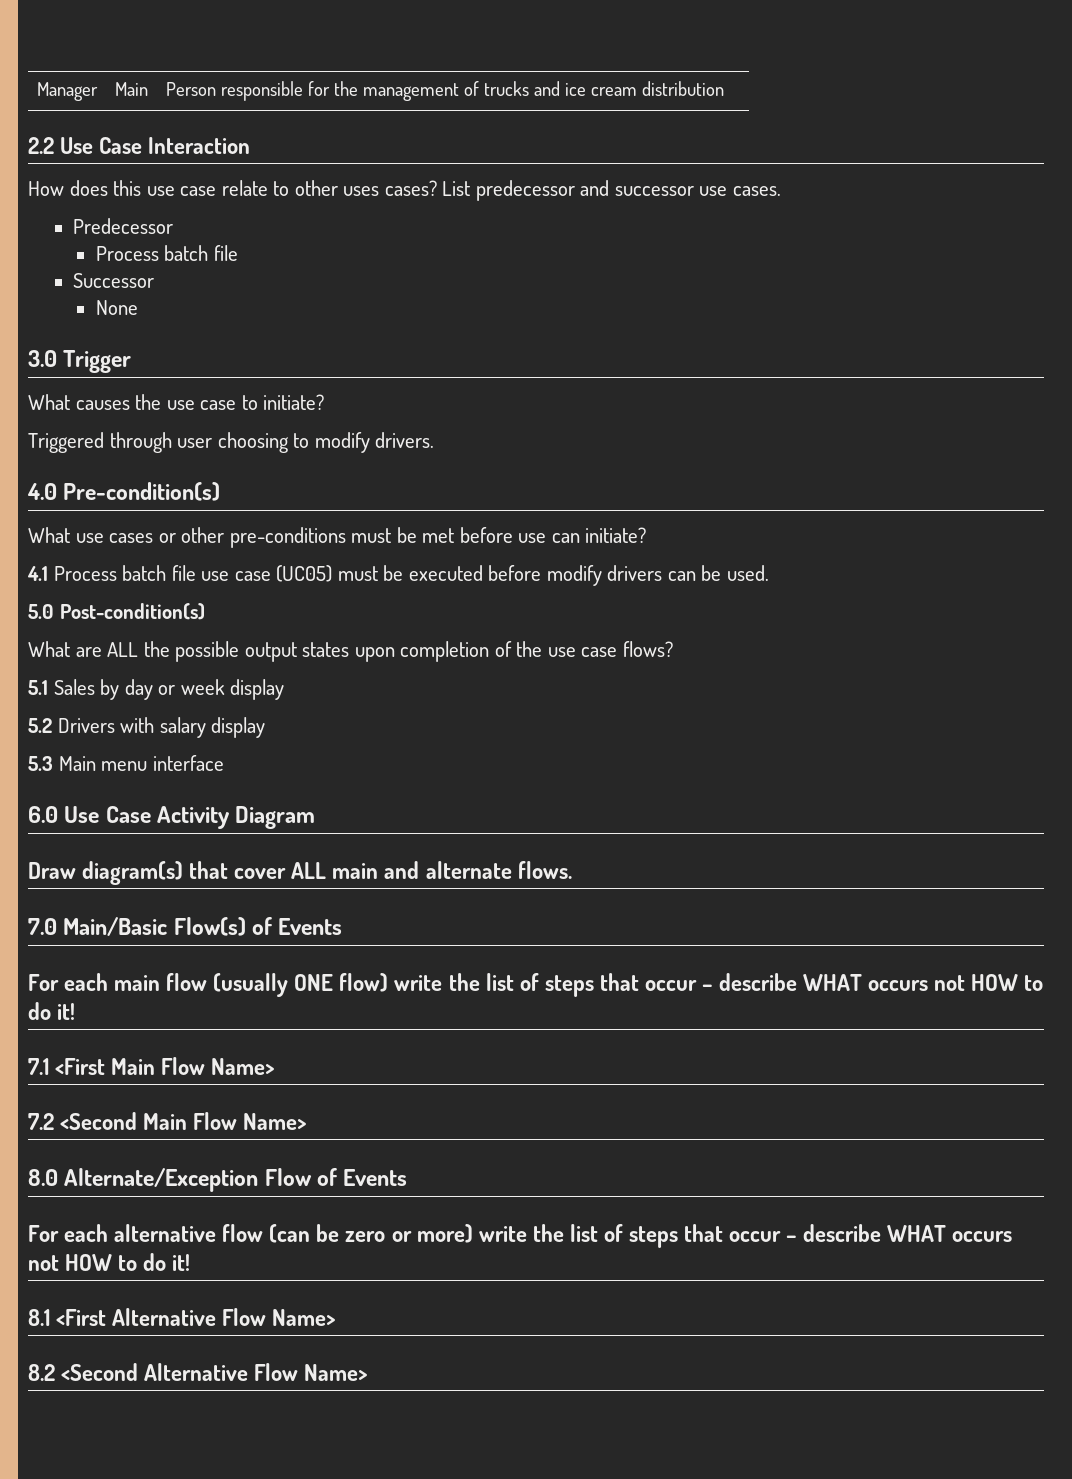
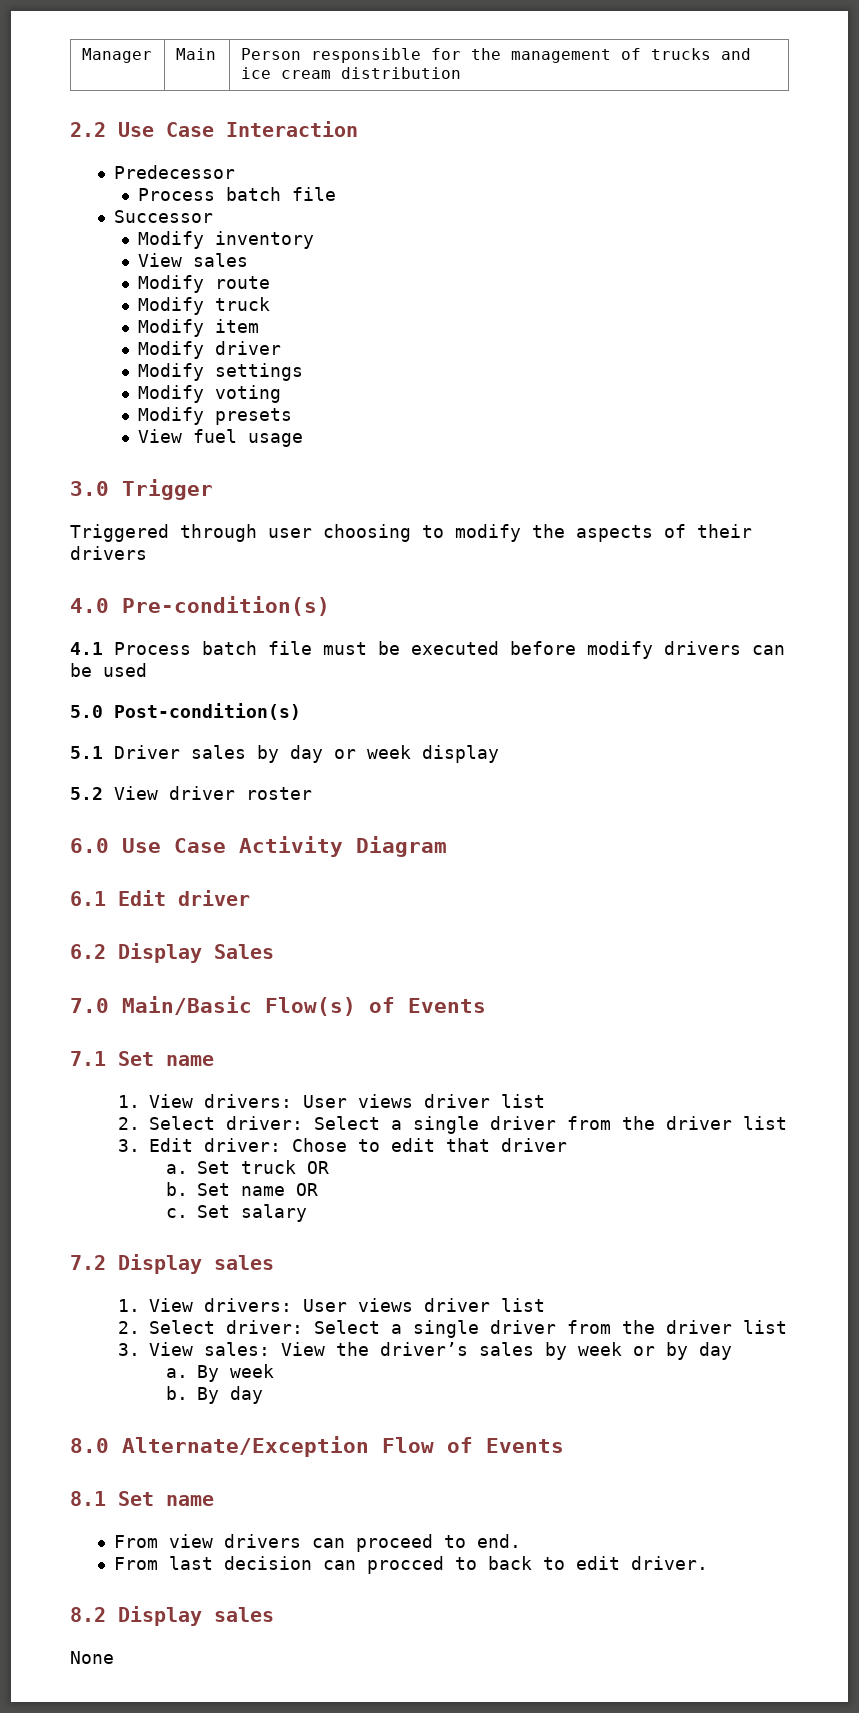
[28,180,782,201] // How does this use case relate to other uses cases? List predecessor and successor use cases. -> (358, 129) none
[95,300,138,315] [28,350,132,373] [28,394,325,410] None // 3.0 Trigger // What causes the use case to initiate? -> [137,231,314,249] [137,253,248,267] [137,275,270,293] [137,297,270,315] [137,319,259,337] [137,341,281,359] [137,363,303,381] [137,385,281,403] [137,407,292,425] [137,429,303,447] [70,479,213,500] Modify inventory // View sales // Modify route // Modify truck // Modify item // Modify driver // Modify settings // Modify voting // Modify presets // View fuel usage // 3.0 Trigger
[375,432,435,448] [27,482,221,501] [28,527,647,548] drivers. // 4.0 Pre-condition(s) // What use cases or other pre-conditions must be met before use can initiate? -> [532,524,752,542] [70,546,147,560] [70,596,330,616] the aspects of their drivers // 4.0 Pre-condition(s)
[201,565,333,582] use case (UC05) -> (312, 648) none
[727,565,770,581] used. -> [103,663,147,677] used
[28,641,673,662] // What are ALL the possible output states upon completion of the use case flows? -> (301, 711) none
[53,679,95,695] Sales -> [114,745,246,759] Driver sales
[57,717,266,738] [28,755,224,771] Drivers with salary display // 5.3 Main menu interface -> [114,786,312,800] View driver roster
[28,861,572,885] Draw diagram(s) that cover ALL main and alternate flows. -> [70,890,250,906] [70,943,274,963] 6.1 Edit driver // 6.2 Display Sales
[28,973,1044,997] [28,1002,76,1020] [28,1057,275,1075] [28,1112,307,1130] For each main flow (usually ONE flow) write the list of steps that occur – describe WHAT occurs not HOW to do it! // 7.1 <First Main Flow Name> // 7.2 <Second Main Flow Name> -> [70,1051,214,1066] [117,1094,545,1108] [117,1116,787,1134] [117,1138,567,1152] [165,1160,329,1174] [165,1182,318,1196] [165,1204,307,1222] [70,1254,274,1274] [117,1298,545,1312] [117,1320,787,1338] [117,1342,732,1360] [165,1364,274,1382] [165,1386,263,1404] 7.1 Set name // 1. View drivers: User views driver list // 2. Select driver: Select a single driver from the driver list // 3. Edit driver: Chose to edit that driver // a. Set truck OR // b. Set name OR // c. Set salary // 7.2 Display sales // 1. View drivers: User views driver list // 2. Select driver: Select a single driver from the driver list // 3. View sales: View the driver’s sales by week or by day // a. By week // b. By day
[28,1224,1013,1248] [28,1253,191,1271] [28,1308,336,1326] [28,1363,368,1381] For each alternative flow (can be zero or more) write the list of steps that occur – describe WHAT occurs not HOW to do it! // 8.1 <First Alternative Flow Name> // 8.2 <Second Alternative Flow Name> -> [70,1491,214,1506] [113,1534,521,1552] [113,1556,708,1574] [70,1606,274,1626] [70,1651,114,1664] 8.1 Set name // From view drivers can proceed to end. // From last decision can procced to back to edit driver. // 8.2 Display sales // None

